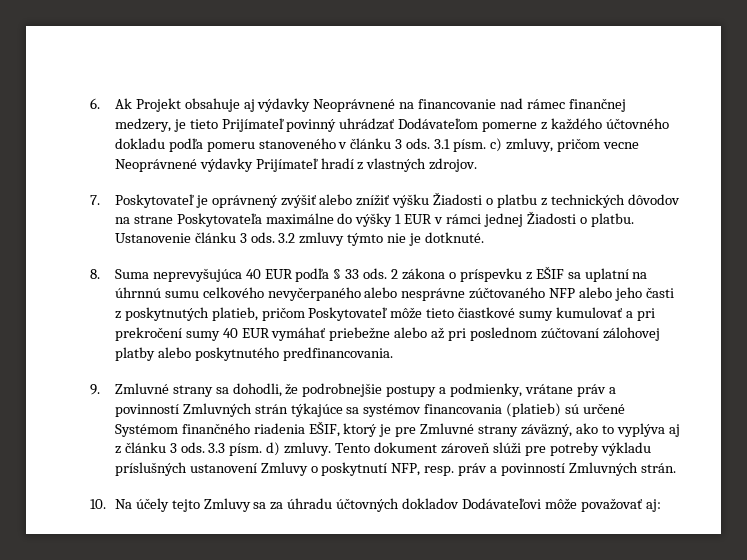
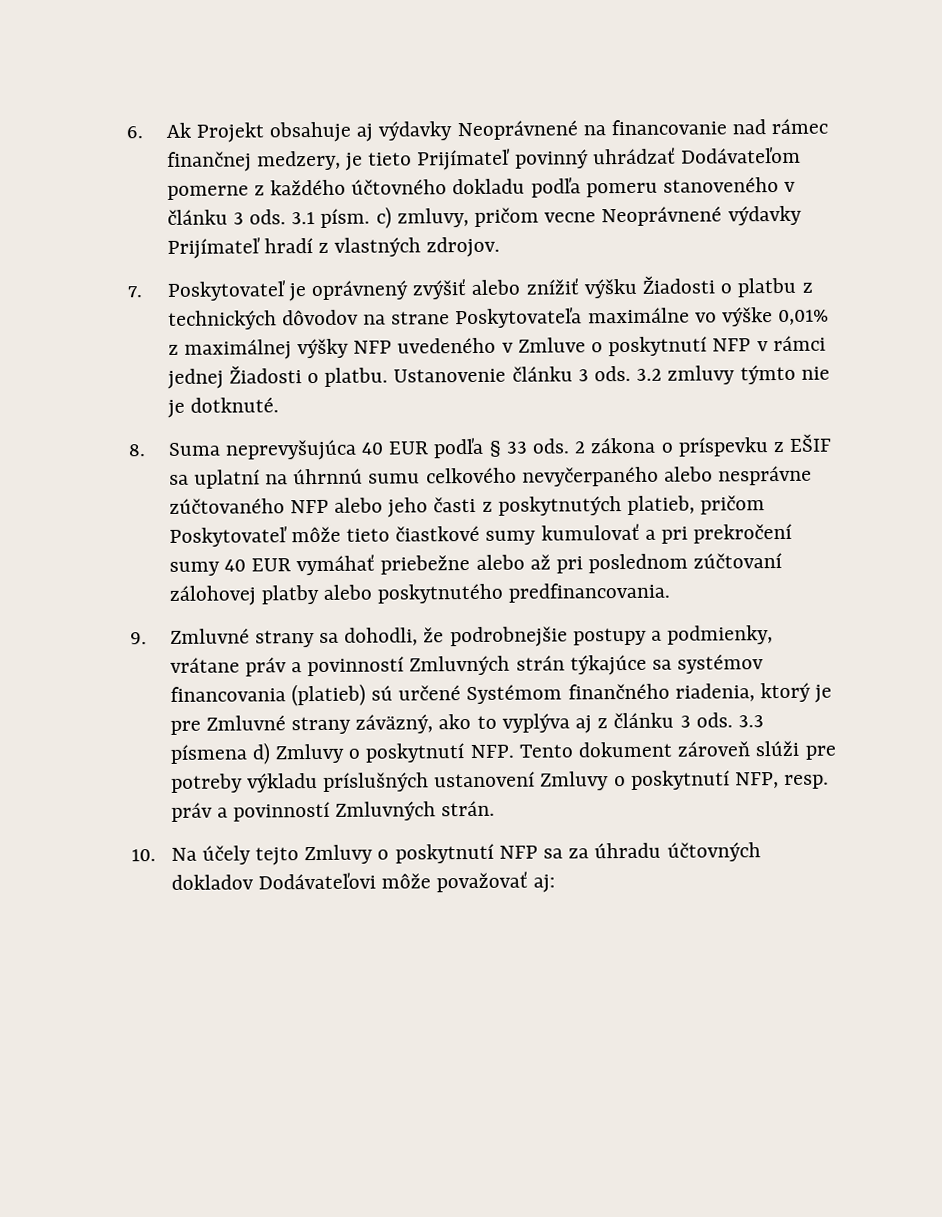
[337,213,433,227] do výšky 1 EUR -> [694,307,830,327] [167,336,752,360] vo výške 0,01% z maximálnej výšky NFP uvedeného v Zmluve o poskytnutí NFP
[253,421,340,437] riadenia EŠIF, -> [674,683,755,702] riadenia,
[229,442,332,456] písm. d) zmluvy. -> [169,742,514,765] písmena d) Zmluvy o poskytnutí NFP.
(251, 505) none -> [377,843,538,864] o poskytnutí NFP

